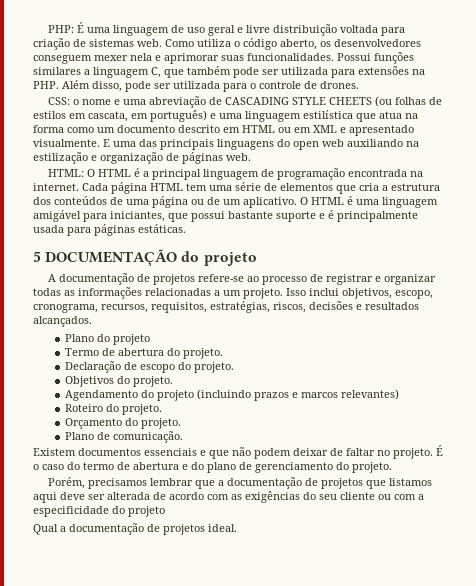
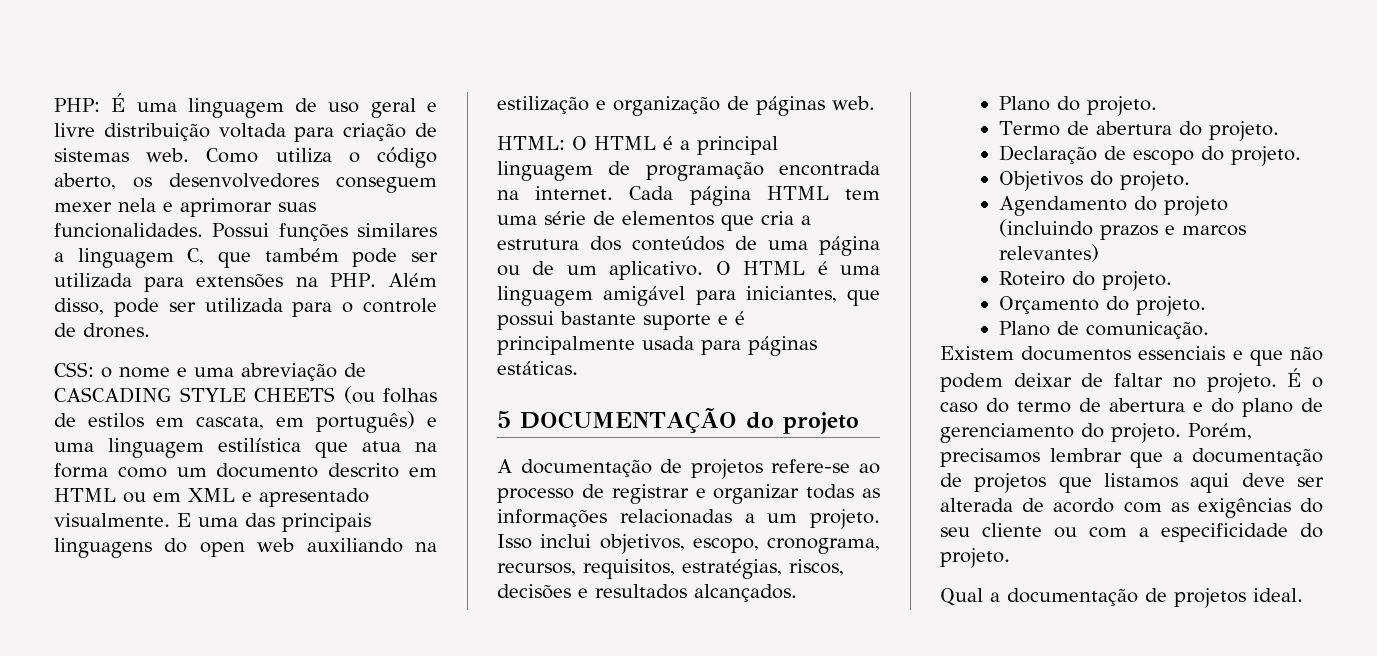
[112,334,150,345] projeto -> [1087,96,1158,116] projeto.
(392, 467) // -> (1181, 433) none
[128,506,165,517] projeto -> [940,548,1010,568] projeto.

